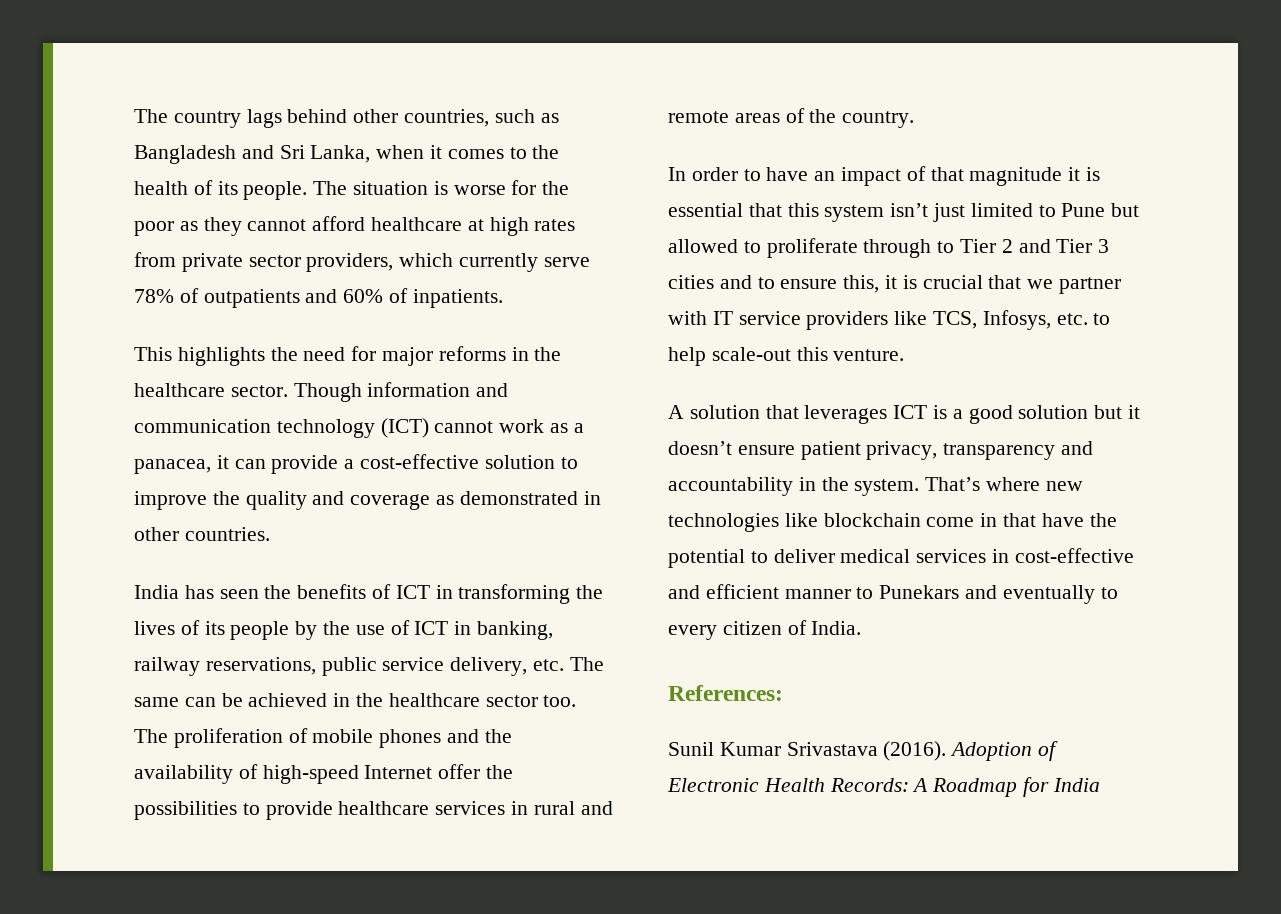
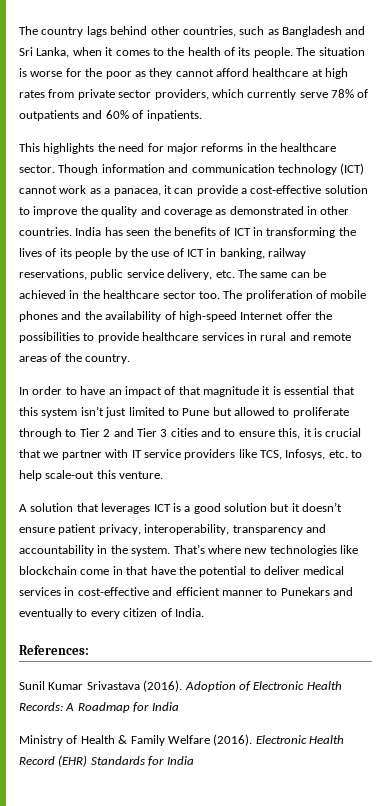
(270, 534) // -> (72, 231) none
(938, 450) none -> [144,524,230,535] interoperability,
(1100, 785) none -> [19,734,344,746] [19,755,194,767] // Ministry of Health & Family Welfare (2016). Electronic Health Record (EHR) Standards for India

